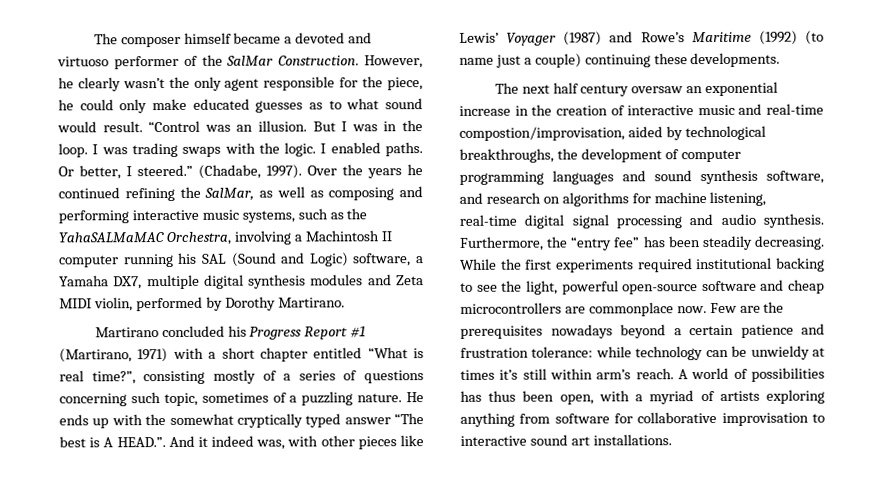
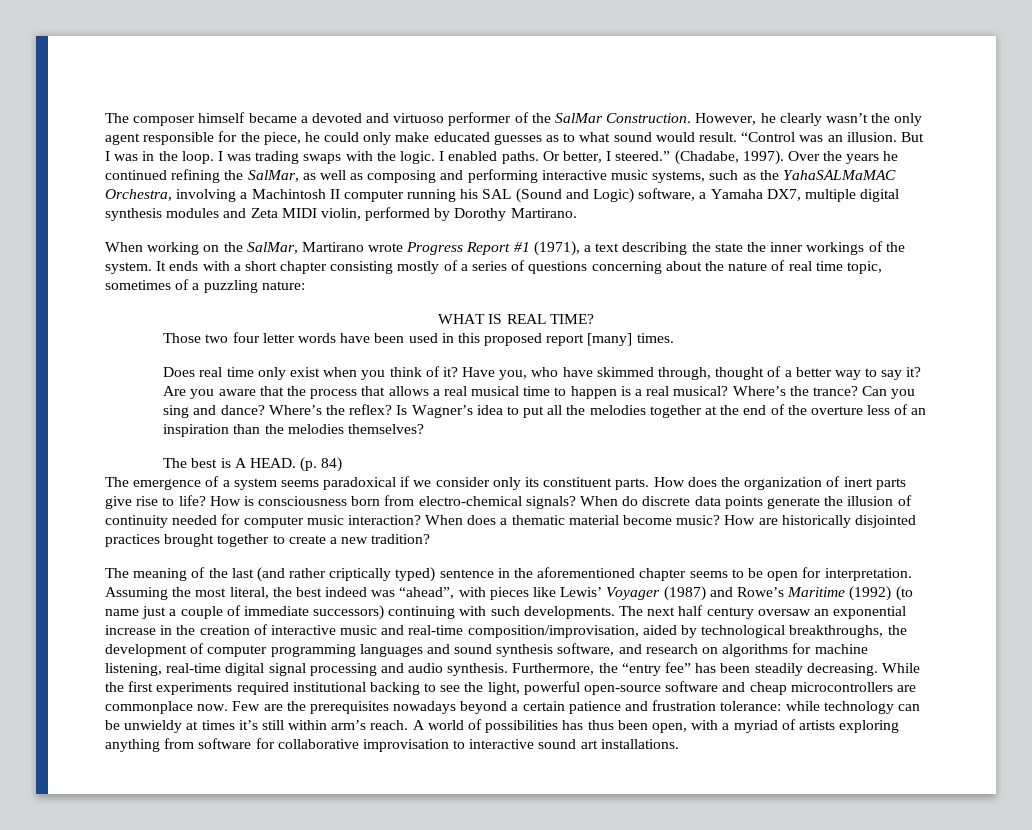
[94,325,367,340] [59,347,424,363] [59,370,136,385] Martirano concluded his Progress Report #1 (Martirano, 1971) with a short chapter entitled “What is real time?”, -> [105,241,905,256] [105,261,328,274] When working on the SalMar, Martirano wrote Progress Report #1 (1971), a text describing the state the inner workings of the system. It ends with a short chapter
[130,392,161,404] such -> [665,260,843,271] about the nature of real time
[357,392,424,403] [59,413,424,429] [59,435,355,450] nature. He ends up with the somewhat cryptically typed answer “The best is A HEAD.”. And it indeed was, with other -> [261,281,305,290] [438,314,594,324] [163,332,674,346] [163,366,922,380] [163,386,916,399] [163,404,927,418] [163,424,424,437] [163,457,343,472] [105,476,906,490] [105,495,912,509] [105,514,916,528] [105,534,431,547] [105,567,912,582] [105,587,486,600] nature: // WHAT IS REAL TIME? // Those two four letter words have been used in this proposed report [many] times. // Does real time only exist when you think of it? Have you, who have skimmed through, thought of a better way to say it? Are you aware that the process that allows a real musical time to happen is a real musical? Where’s the trance? Can you sing and dance? Where’s the reflex? Is Wagner’s idea to put all the melodies together at the end of the overture less of an inspiration than the melodies themselves? // The best is A HEAD. (p. 84) // The emergence of a system seems paradoxical if we consider only its constituent parts. How does the organization of inert parts give rise to life? How is consciousness born from electro-chemical signals? When do discrete data points generate the illusion of continuity needed for computer music interaction? When does a thematic material become music? How are historically disjointed practices brought together to create a new tradition? // The meaning of the last (and rather criptically typed) sentence in the aforementioned chapter seems to be open for interpretation. Assuming the most literal, the best indeed was “ahead”, with
[534,53,688,68] couple) continuing these -> [180,605,520,620] couple of immediate successors) continuing with such
(781, 60) // -> (615, 612) none
[459,126,625,141] compostion/improvisation, -> [467,625,639,638] composition/improvisation,

